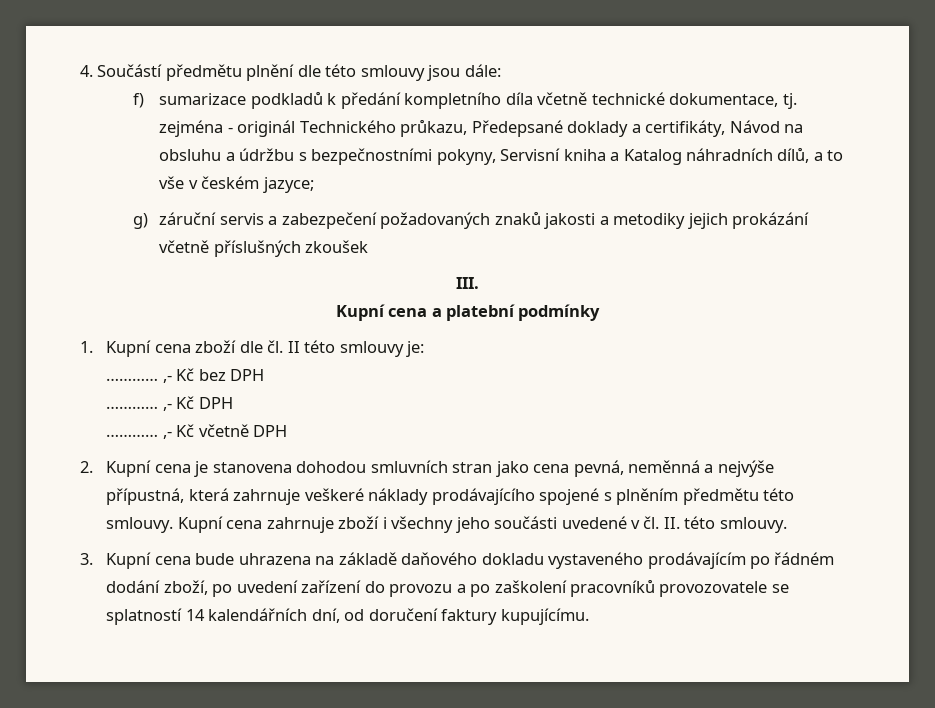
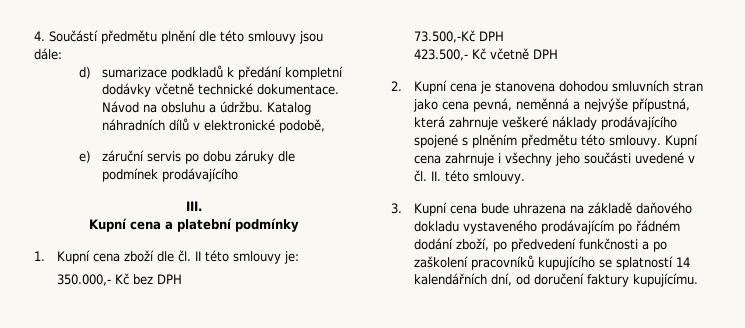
[132,93,144,108] f) -> [79,67,92,79] d)
[404,92,797,109] [159,119,803,137] [159,147,844,165] [159,176,314,193] [132,211,809,229] [159,240,369,257] kompletního díla včetně technické dokumentace, tj. zejména - originál Technického průkazu, Předepsané doklady a certifikáty, Návod na obsluhu a údržbu s bezpečnostními pokyny, Servisní kniha a Katalog náhradních dílů, a to vše v českém jazyce; // g) záruční servis a zabezpečení požadovaných znaků jakosti a metodiky jejich prokázání včetně příslušných zkoušek -> [285,66,344,80] [102,83,340,97] [102,101,312,115] [102,118,326,133] [79,150,296,164] [102,168,239,182] kompletní dodávky včetně technické dokumentace. Návod na obsluhu a údržbu. Katalog náhradních dílů v elektronické podobě, // e) záruční servis po dobu záruky dle podmínek prodávajícího
[106,375,172,383] ………… ,- -> [56,274,111,286] 350.000,-
[106,396,233,411] [106,431,172,439] ………… ,- Kč DPH // ………… ,- -> [413,30,504,43] [413,49,468,61] 73.500,-Kč DPH // 423.500,-
[338,516,380,529] zboží -> (494, 159) none
[236,580,453,597] uvedení zařízení do provozu -> [510,238,638,252] předvedení funkčnosti
[659,581,768,597] provozovatele -> [537,256,595,270] kupujícího

